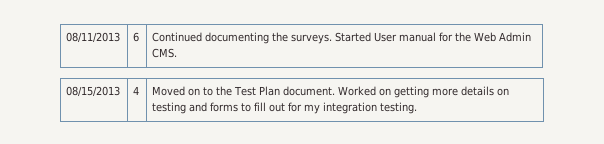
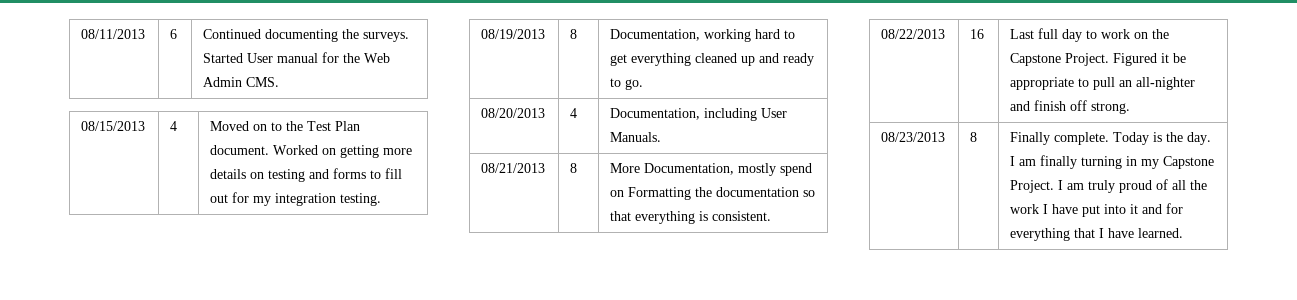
(418, 108) none -> [481,29,546,39] [570,29,578,39] [610,29,796,42] [610,53,815,66] [610,78,644,90] [481,108,546,118] [570,108,578,118] [610,108,788,121] [610,132,662,142] [481,163,546,173] [570,163,578,173] [610,163,813,176] [610,187,816,200] [610,211,772,224] [881,29,946,39] [970,29,985,39] [1010,28,1170,42] [1010,53,1187,66] [1010,77,1196,90] [1010,100,1131,114] [881,132,946,142] [970,132,978,142] [1010,132,1212,145] [1010,155,1215,169] [1010,179,1208,193] [1010,203,1184,217] [1010,228,1184,241] // 08/19/2013 | 8 | Documentation, working hard to get everything cleaned up and ready to go. // 08/20/2013 | 4 | Documentation, including User Manuals. // 08/21/2013 | 8 | More Documentation, mostly spend on Formatting the documentation so that everything is consistent. // 08/22/2013 | 16 | Last full day to work on the Capstone Project. Figured it be appropriate to pull an all-nighter and finish off strong. // 08/23/2013 | 8 | Finally complete. Today is the day. I am finally turning in my Capstone Project. I am truly proud of all the work I have put into it and for everything that I have learned.

